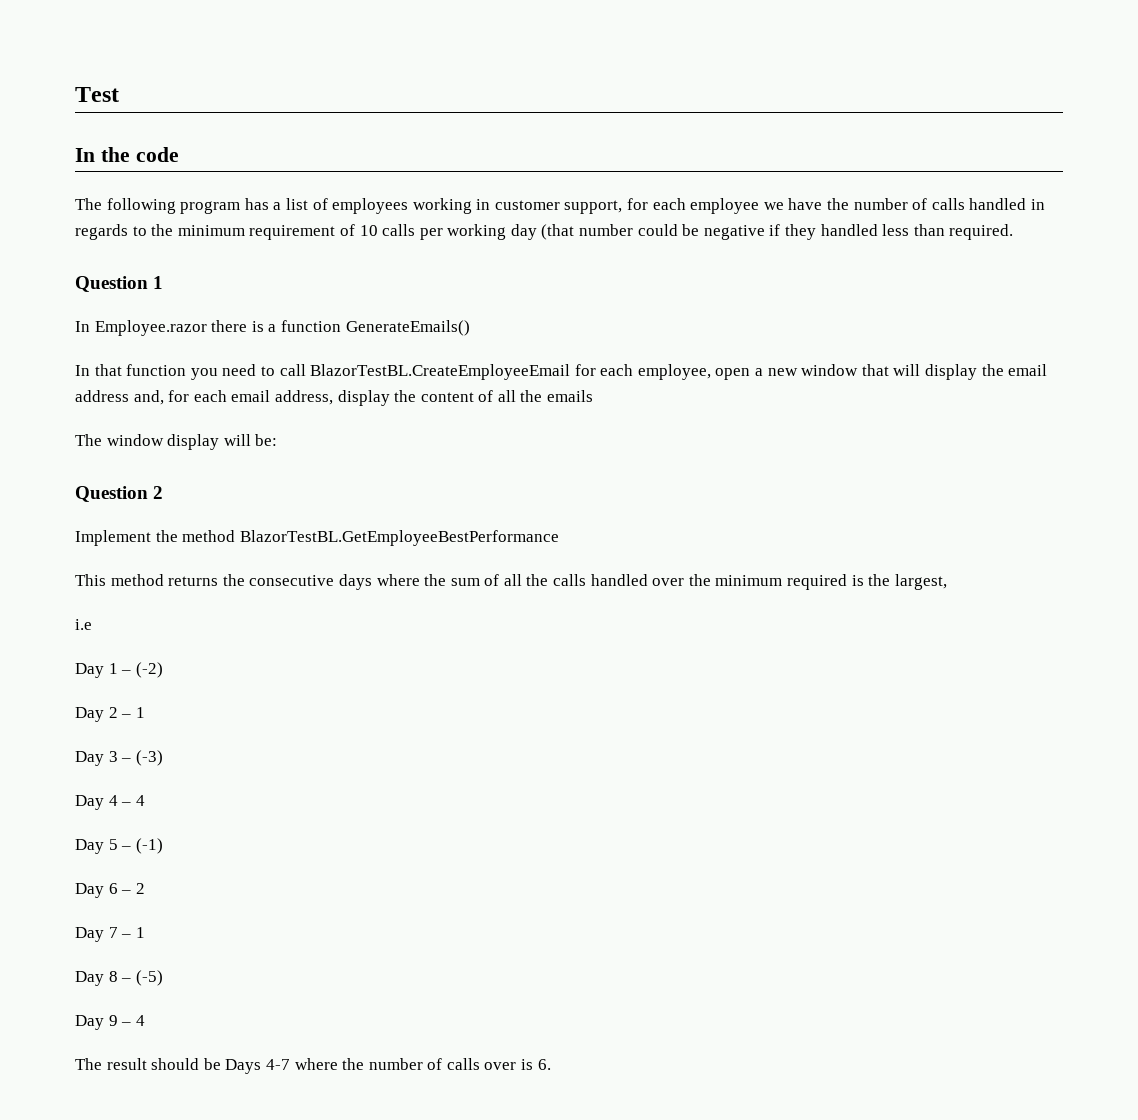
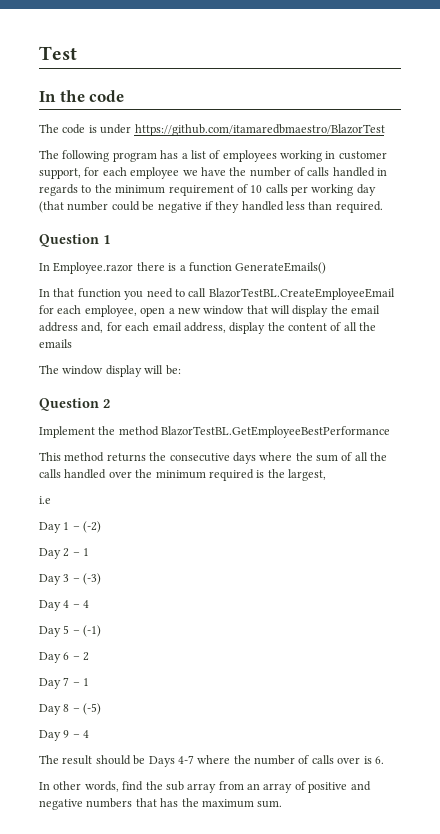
(179, 154) none -> [39,124,385,136] // The code is under https://github.com/itamaredbmaestro/BlazorTest
(551, 1064) none -> [39,781,371,793] [39,798,283,810] // In other words, find the sub array from an array of positive and negative numbers that has the maximum sum.

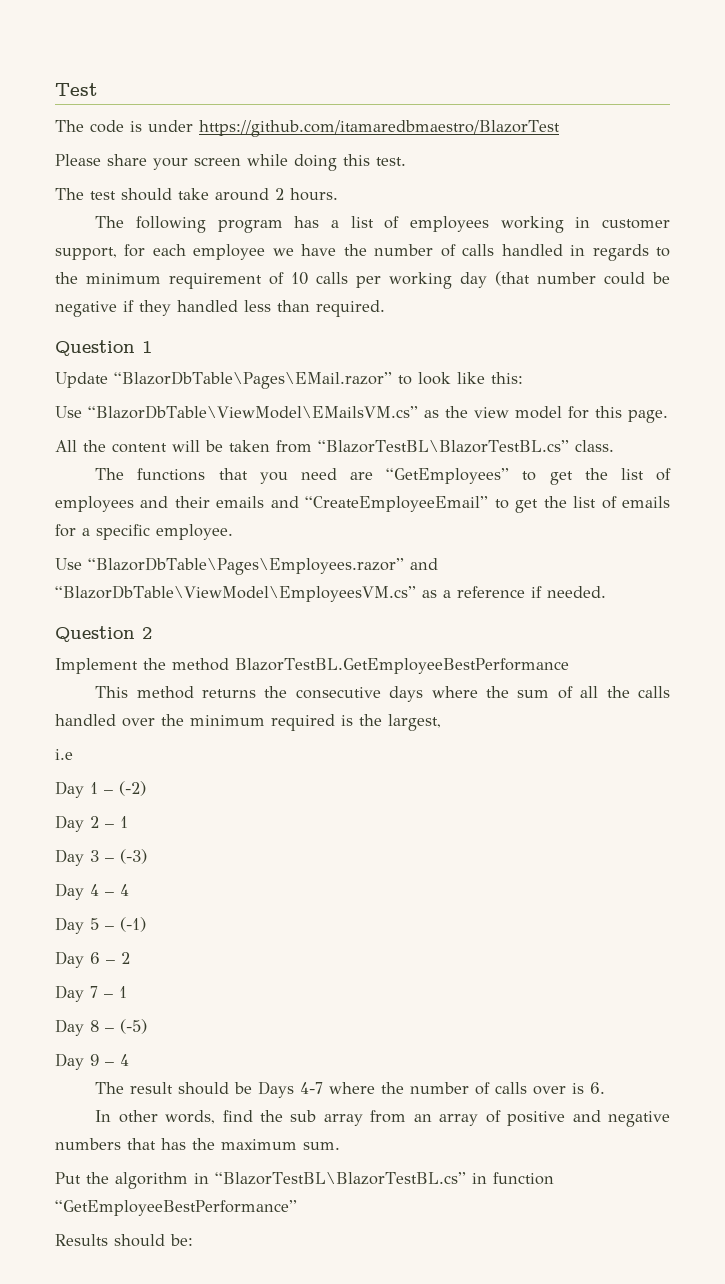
[39,90,125,102] // In the code -> (98, 89) none
(385, 130) none -> [55,154,406,171] [55,188,338,201] // Please share your screen while doing this test. // The test should take around 2 hours.
[39,262,327,274] [39,288,395,300] [39,305,381,317] [39,322,377,334] [39,339,72,348] [39,365,181,377] In Employee.razor there is a function GenerateEmails() // In that function you need to call BlazorTestBL.CreateEmployeeEmail for each employee, open a new window that will display the email address and, for each email address, display the content of all the emails // The window display will be: -> [55,371,523,389] [55,405,668,423] [55,440,614,453] [95,468,671,485] [55,496,671,513] [55,524,233,540] [55,557,438,575] [55,585,606,602] Update “BlazorDbTable\Pages\EMail.razor” to look like this: // Use “BlazorDbTable\ViewModel\EMailsVM.cs” as the view model for this page. // All the content will be taken from “BlazorTestBL\BlazorTestBL.cs” class. // The functions that you need are “GetEmployees” to get the list of employees and their emails and “CreateEmployeeEmail” to get the list of emails for a specific employee. // Use “BlazorDbTable\Pages\Employees.razor” and “BlazorDbTable\ViewModel\EmployeesVM.cs” as a reference if needed.
(283, 804) none -> [55,1172,554,1189] [55,1200,297,1216] [55,1234,193,1247] // Put the algorithm in “BlazorTestBL\BlazorTestBL.cs” in function “GetEmployeeBestPerformance” // Results should be:

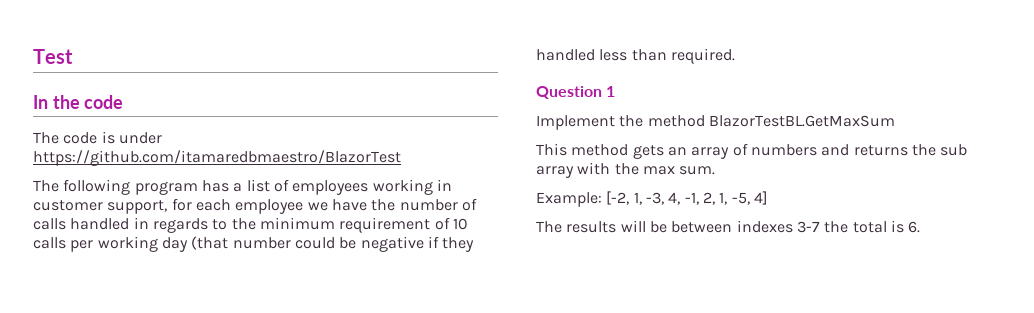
(98, 89) none -> [33,95,124,109] // In the code
[55,154,406,171] [55,188,338,201] // Please share your screen while doing this test. // The test should take around 2 hours. -> (401, 158) none
[55,371,523,389] [55,405,668,423] [55,440,614,453] [95,468,671,485] [55,496,671,513] [55,524,233,540] [55,557,438,575] [55,585,606,602] [55,626,152,642] // Update “BlazorDbTable\Pages\EMail.razor” to look like this: // Use “BlazorDbTable\ViewModel\EMailsVM.cs” as the view model for this page. // All the content will be taken from “BlazorTestBL\BlazorTestBL.cs” class. // The functions that you need are “GetEmployees” to get the list of employees and their emails and “CreateEmployeeEmail” to get the list of emails for a specific employee. // Use “BlazorDbTable\Pages\Employees.razor” and “BlazorDbTable\ViewModel\EmployeesVM.cs” as a reference if needed. // Question 2 -> (616, 91) none
[235,658,569,674] BlazorTestBL.GetEmployeeBestPerformance -> [708,115,895,127] BlazorTestBL.GetMaxSum
[202,686,670,702] [55,714,441,731] [55,749,73,760] [55,781,146,798] [55,815,128,832] [55,849,147,866] [55,883,129,900] [55,917,146,934] [55,951,130,968] [55,985,127,1002] [55,1019,147,1036] [55,1053,129,1070] [95,1081,606,1098] [95,1110,670,1127] [55,1138,340,1150] [55,1172,554,1189] [55,1200,297,1216] [55,1234,193,1247] returns the consecutive days where the sum of all the calls handled over the minimum required is the largest, // i.e // Day 1 – (-2) // Day 2 – 1 // Day 3 – (-3) // Day 4 – 4 // Day 5 – (-1) // Day 6 – 2 // Day 7 – 1 // Day 8 – (-5) // Day 9 – 4 // The result should be Days 4-7 where the number of calls over is 6. // In other words, find the sub array from an array of positive and negative numbers that has the maximum sum. // Put the algorithm in “BlazorTestBL\BlazorTestBL.cs” in function “GetEmployeeBestPerformance” // Results should be: -> [632,143,968,159] [536,162,716,178] [536,191,768,207] [536,220,921,233] gets an array of numbers and returns the sub array with the max sum. // Example: [-2, 1, -3, 4, -1, 2, 1, -5, 4] // The results will be between indexes 3-7 the total is 6.

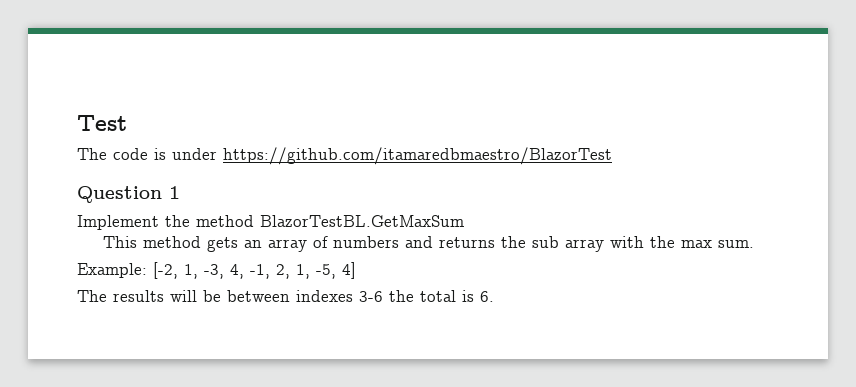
[33,95,124,109] // In the code -> (127, 123) none
[33,179,452,195] [33,198,477,214] [33,217,468,233] [33,236,475,252] [536,48,735,64] // The following program has a list of employees working in customer support, for each employee we have the number of calls handled in regards to the minimum requirement of 10 calls per working day (that number could be negative if they handled less than required. -> (612, 156) none
[796,221,820,233] 3-7 -> [359,291,383,302] 3-6

